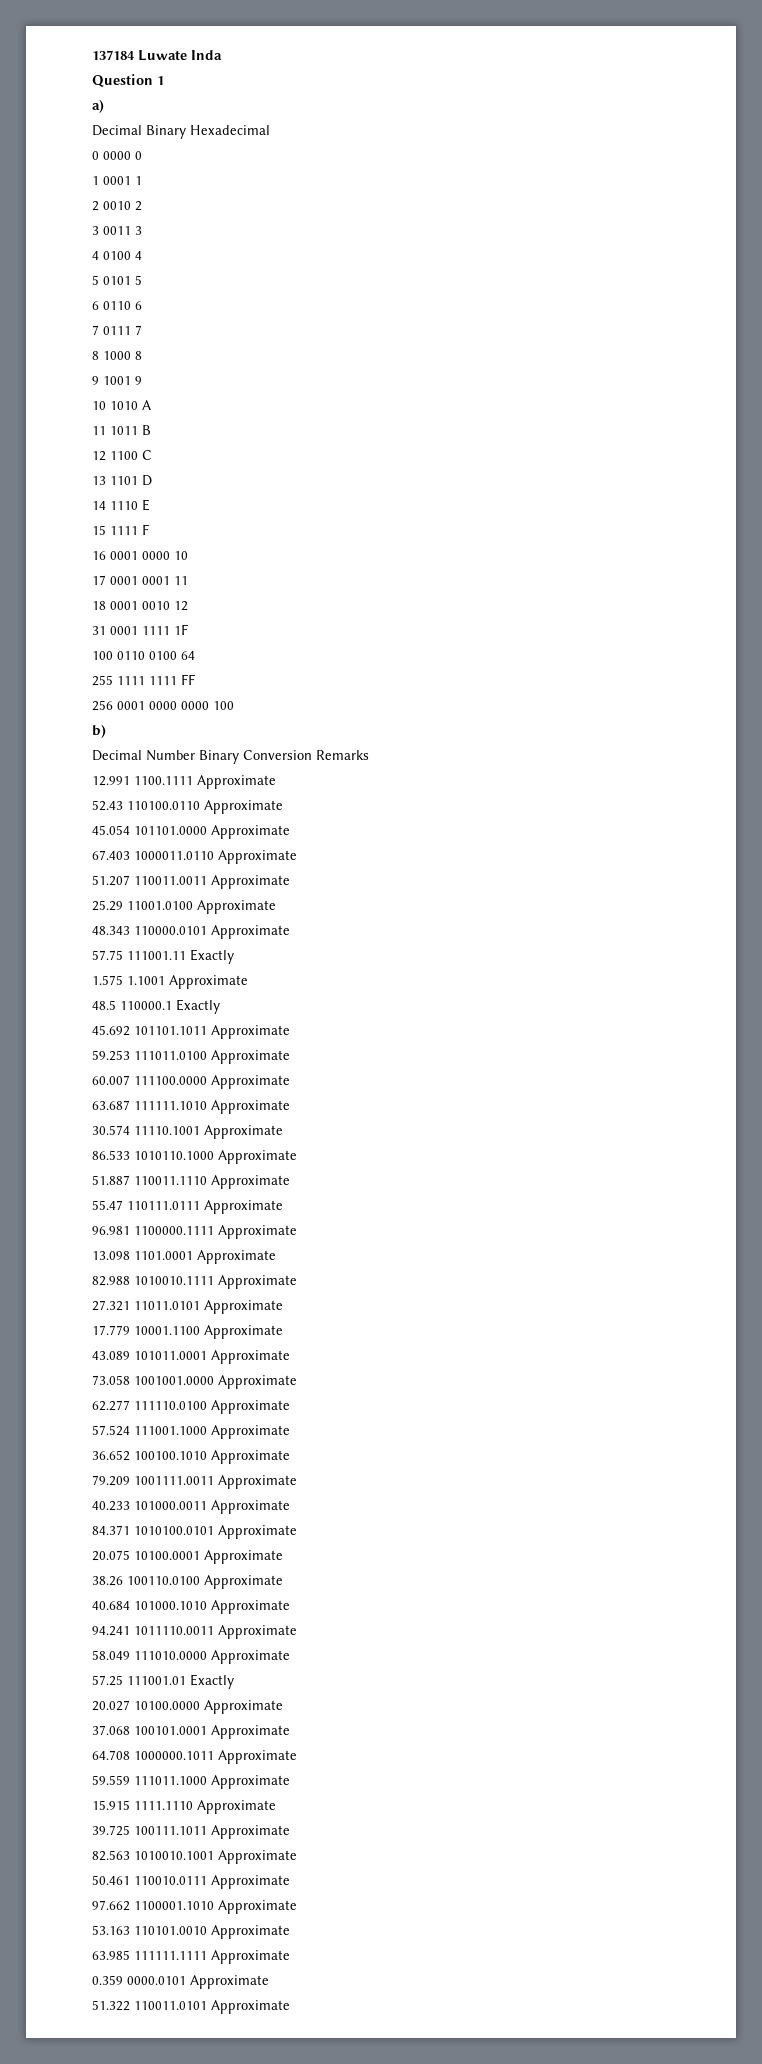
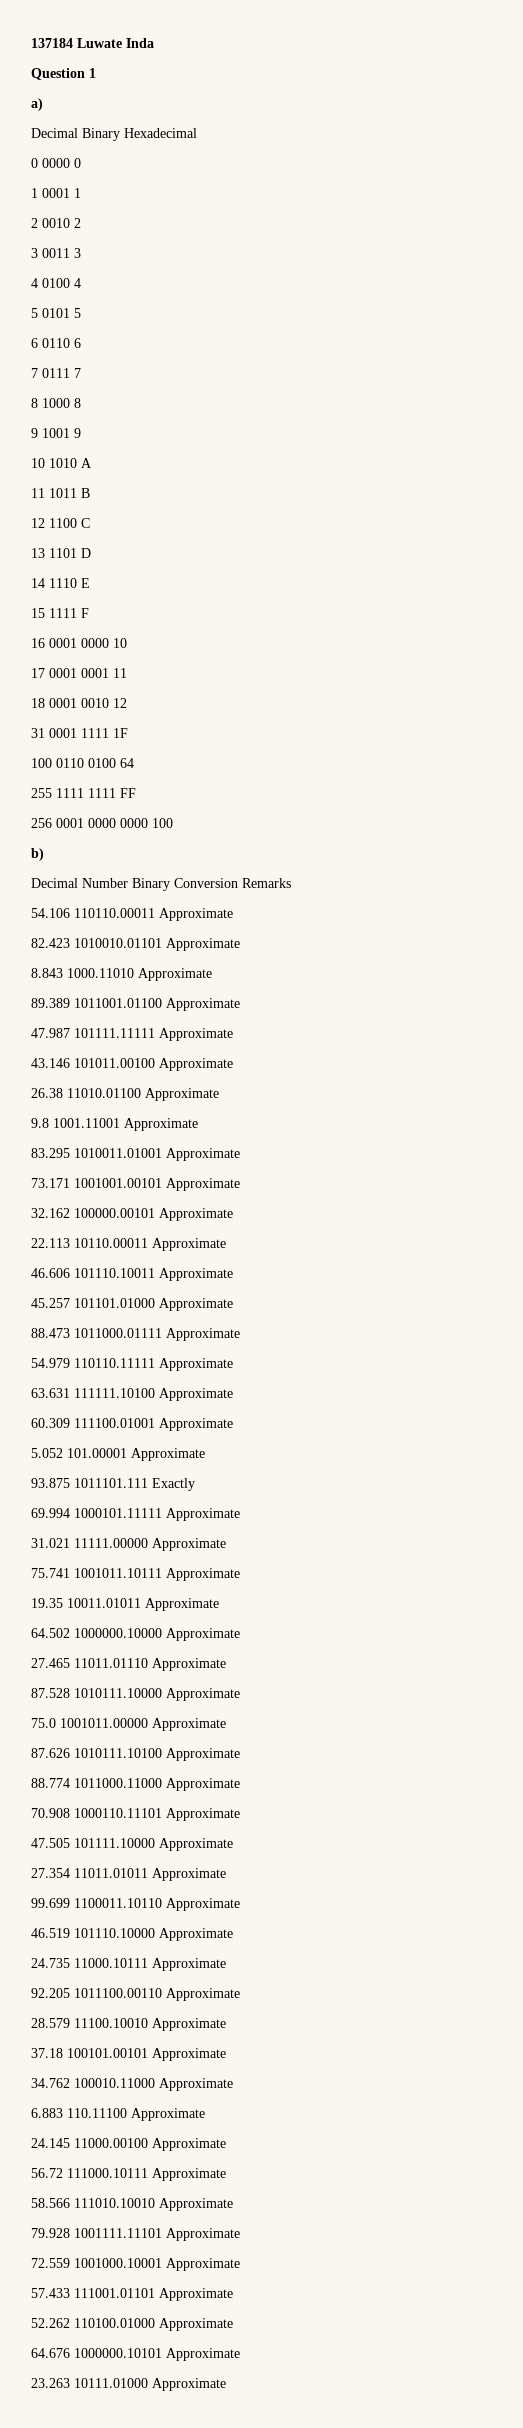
[92,775,276,789] [92,800,283,814] [92,825,290,839] [92,850,297,864] [92,875,290,889] [92,900,276,914] [92,925,290,939] [92,949,234,964] [92,975,248,989] [92,999,220,1014] [92,1025,290,1039] [92,1050,290,1064] [92,1075,290,1089] [92,1100,290,1114] [92,1125,283,1139] [92,1150,297,1164] [92,1175,290,1189] [92,1200,283,1214] [92,1225,297,1239] [92,1250,276,1264] [92,1275,297,1289] [92,1300,283,1314] [92,1325,283,1339] [92,1350,290,1364] [92,1375,297,1389] [92,1400,290,1414] [92,1425,290,1439] [92,1450,290,1464] [92,1475,297,1489] [92,1500,290,1514] [92,1525,297,1539] [92,1550,283,1564] [92,1575,283,1589] [92,1600,290,1614] [92,1625,297,1639] [92,1650,290,1664] [92,1674,234,1689] [92,1700,283,1714] [92,1725,290,1739] [92,1750,297,1764] [92,1775,290,1789] [92,1800,276,1814] [92,1825,290,1839] [92,1850,297,1864] [92,1875,290,1889] [92,1900,297,1914] [92,1925,290,1939] [92,1950,290,1964] [92,1975,269,1989] [92,2000,290,2014] 12.991 1100.1111 Approximate // 52.43 110100.0110 Approximate // 45.054 101101.0000 Approximate // 67.403 1000011.0110 Approximate // 51.207 110011.0011 Approximate // 25.29 11001.0100 Approximate // 48.343 110000.0101 Approximate // 57.75 111001.11 Exactly // 1.575 1.1001 Approximate // 48.5 110000.1 Exactly // 45.692 101101.1011 Approximate // 59.253 111011.0100 Approximate // 60.007 111100.0000 Approximate // 63.687 111111.1010 Approximate // 30.574 11110.1001 Approximate // 86.533 1010110.1000 Approximate // 51.887 110011.1110 Approximate // 55.47 110111.0111 Approximate // 96.981 1100000.1111 Approximate // 13.098 1101.0001 Approximate // 82.988 1010010.1111 Approximate // 27.321 11011.0101 Approximate // 17.779 10001.1100 Approximate // 43.089 101011.0001 Approximate // 73.058 1001001.0000 Approximate // 62.277 111110.0100 Approximate // 57.524 111001.1000 Approximate // 36.652 100100.1010 Approximate // 79.209 1001111.0011 Approximate // 40.233 101000.0011 Approximate // 84.371 1010100.0101 Approximate // 20.075 10100.0001 Approximate // 38.26 100110.0100 Approximate // 40.684 101000.1010 Approximate // 94.241 1011110.0011 Approximate // 58.049 111010.0000 Approximate // 57.25 111001.01 Exactly // 20.027 10100.0000 Approximate // 37.068 100101.0001 Approximate // 64.708 1000000.1011 Approximate // 59.559 111011.1000 Approximate // 15.915 1111.1110 Approximate // 39.725 100111.1011 Approximate // 82.563 1010010.1001 Approximate // 50.461 110010.0111 Approximate // 97.662 1100001.1010 Approximate // 53.163 110101.0010 Approximate // 63.985 111111.1111 Approximate // 0.359 0000.0101 Approximate // 51.322 110011.0101 Approximate -> [31,908,233,921] [31,938,240,951] [31,968,212,981] [31,998,240,1011] [31,1028,233,1041] [31,1058,233,1071] [31,1088,219,1101] [31,1118,198,1131] [31,1148,240,1161] [31,1178,240,1191] [31,1208,233,1221] [31,1238,226,1251] [31,1268,233,1281] [31,1298,233,1311] [31,1328,240,1341] [31,1358,233,1371] [31,1388,233,1401] [31,1418,233,1431] [31,1448,205,1461] [31,1478,195,1491] [31,1508,240,1521] [31,1538,226,1551] [31,1568,240,1581] [31,1598,219,1611] [31,1628,240,1641] [31,1658,226,1671] [31,1688,240,1701] [31,1718,226,1731] [31,1748,240,1761] [31,1778,240,1791] [31,1808,240,1821] [31,1838,233,1851] [31,1868,226,1881] [31,1898,240,1911] [31,1928,233,1941] [31,1958,226,1971] [31,1988,240,2001] [31,2018,226,2031] [31,2048,226,2061] [31,2078,233,2091] [31,2108,205,2121] [31,2138,226,2151] [31,2168,226,2181] [31,2198,233,2211] [31,2228,240,2241] [31,2258,240,2271] [31,2288,233,2301] [31,2318,233,2331] [31,2348,240,2361] [31,2378,226,2391] 54.106 110110.00011 Approximate // 82.423 1010010.01101 Approximate // 8.843 1000.11010 Approximate // 89.389 1011001.01100 Approximate // 47.987 101111.11111 Approximate // 43.146 101011.00100 Approximate // 26.38 11010.01100 Approximate // 9.8 1001.11001 Approximate // 83.295 1010011.01001 Approximate // 73.171 1001001.00101 Approximate // 32.162 100000.00101 Approximate // 22.113 10110.00011 Approximate // 46.606 101110.10011 Approximate // 45.257 101101.01000 Approximate // 88.473 1011000.01111 Approximate // 54.979 110110.11111 Approximate // 63.631 111111.10100 Approximate // 60.309 111100.01001 Approximate // 5.052 101.00001 Approximate // 93.875 1011101.111 Exactly // 69.994 1000101.11111 Approximate // 31.021 11111.00000 Approximate // 75.741 1001011.10111 Approximate // 19.35 10011.01011 Approximate // 64.502 1000000.10000 Approximate // 27.465 11011.01110 Approximate // 87.528 1010111.10000 Approximate // 75.0 1001011.00000 Approximate // 87.626 1010111.10100 Approximate // 88.774 1011000.11000 Approximate // 70.908 1000110.11101 Approximate // 47.505 101111.10000 Approximate // 27.354 11011.01011 Approximate // 99.699 1100011.10110 Approximate // 46.519 101110.10000 Approximate // 24.735 11000.10111 Approximate // 92.205 1011100.00110 Approximate // 28.579 11100.10010 Approximate // 37.18 100101.00101 Approximate // 34.762 100010.11000 Approximate // 6.883 110.11100 Approximate // 24.145 11000.00100 Approximate // 56.72 111000.10111 Approximate // 58.566 111010.10010 Approximate // 79.928 1001111.11101 Approximate // 72.559 1001000.10001 Approximate // 57.433 111001.01101 Approximate // 52.262 110100.01000 Approximate // 64.676 1000000.10101 Approximate // 23.263 10111.01000 Approximate

